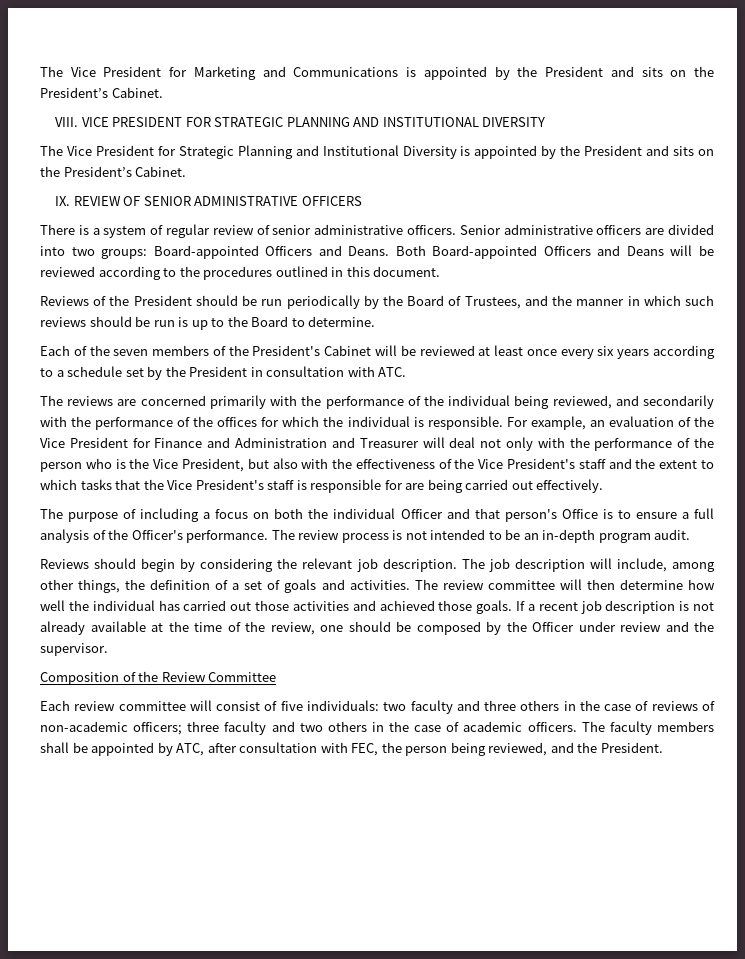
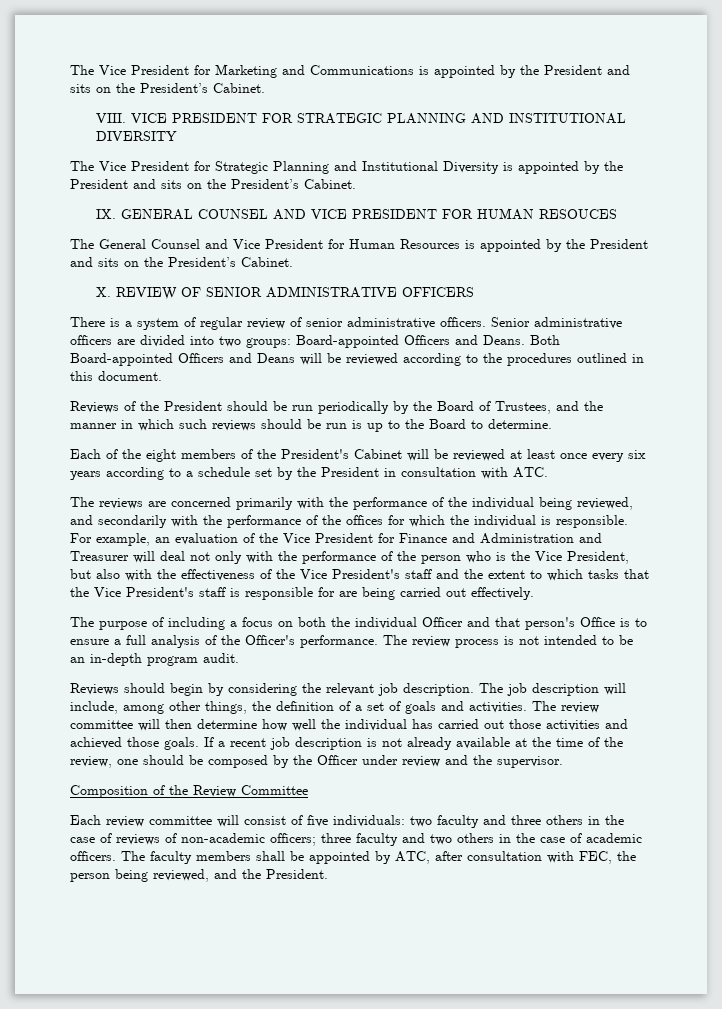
(71, 201) none -> [121,208,618,220] [70,239,648,252] [70,257,293,267] [96,287,112,297] GENERAL COUNSEL AND VICE PRESIDENT FOR HUMAN RESOUCES // The General Counsel and Vice President for Human Resources is appointed by the President and sits on the President’s Cabinet. // X.
[113,349,149,356] seven -> [146,449,176,462] eight

